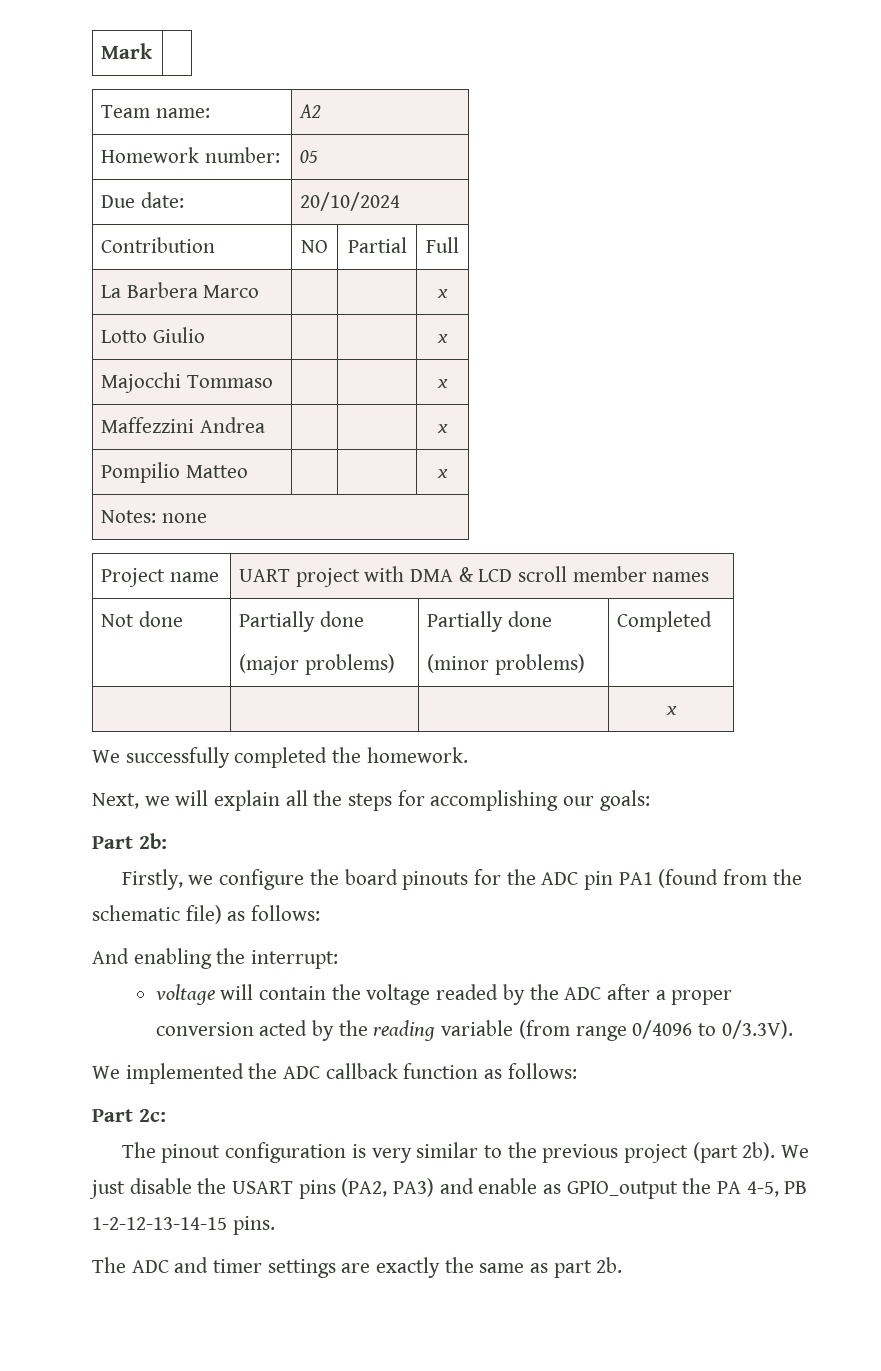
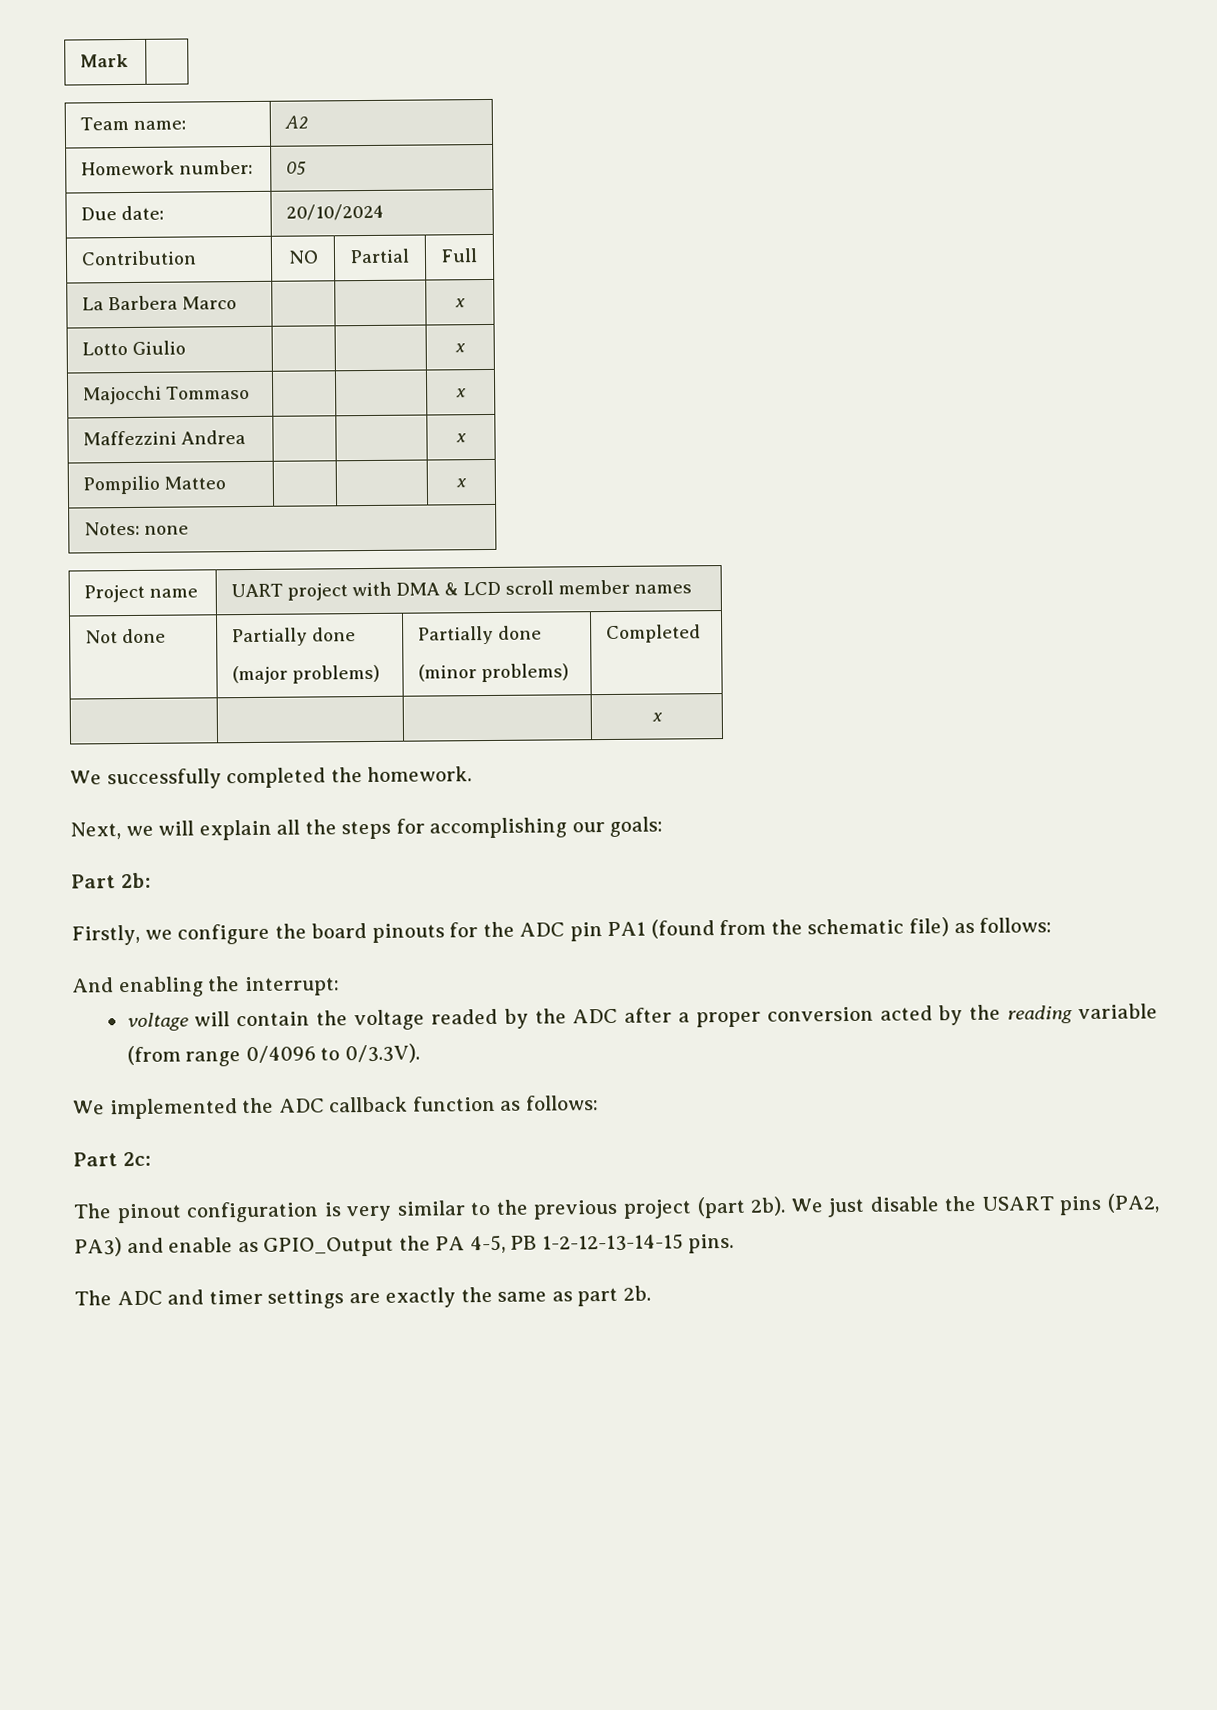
[566,1181,678,1199] GPIO_output -> [263,1236,395,1257] GPIO_Output

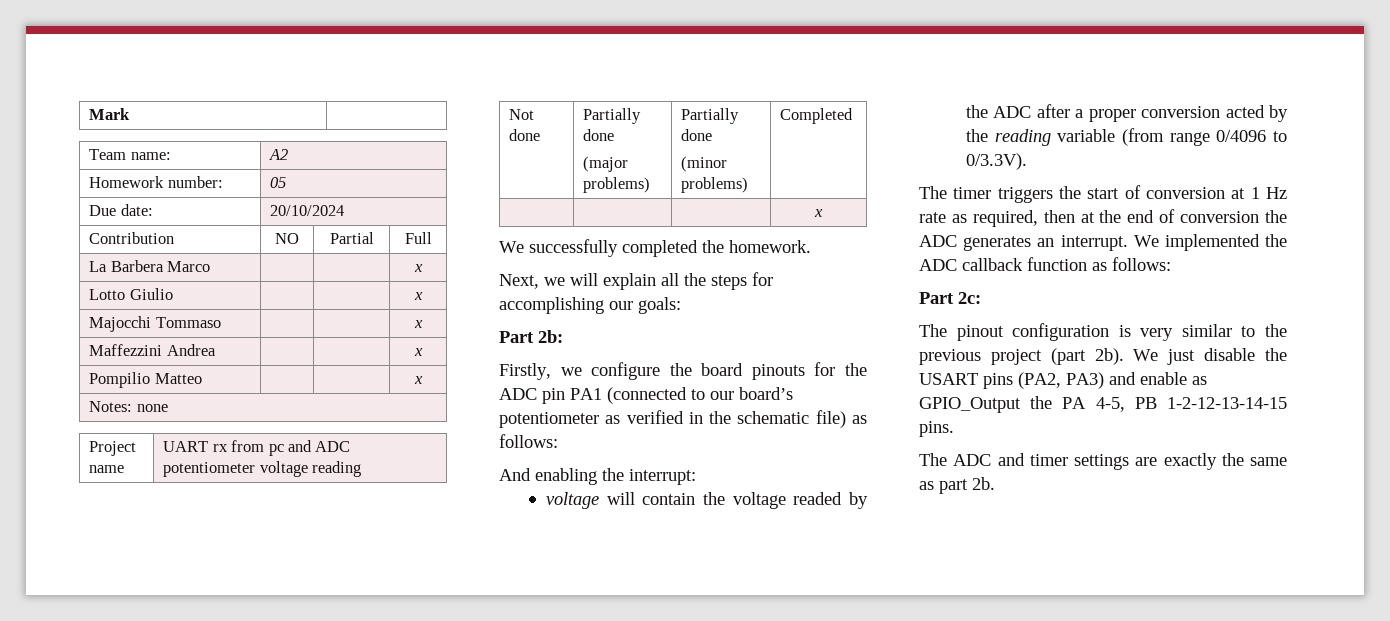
[287,579,693,601] project with DMA & LCD scroll member names -> [212,440,351,456] [163,461,362,477] rx from pc and ADC potentiometer voltage reading
[650,919,767,939] (found from -> [607,387,793,404] [499,410,703,428] (connected to our board’s potentiometer as verified in
(420, 1053) none -> [919,185,1287,203] [919,209,1287,227] [919,235,1128,251] The timer triggers the start of conversion at 1 Hz rate as required, then at the end of conversion the ADC generates an interrupt.

